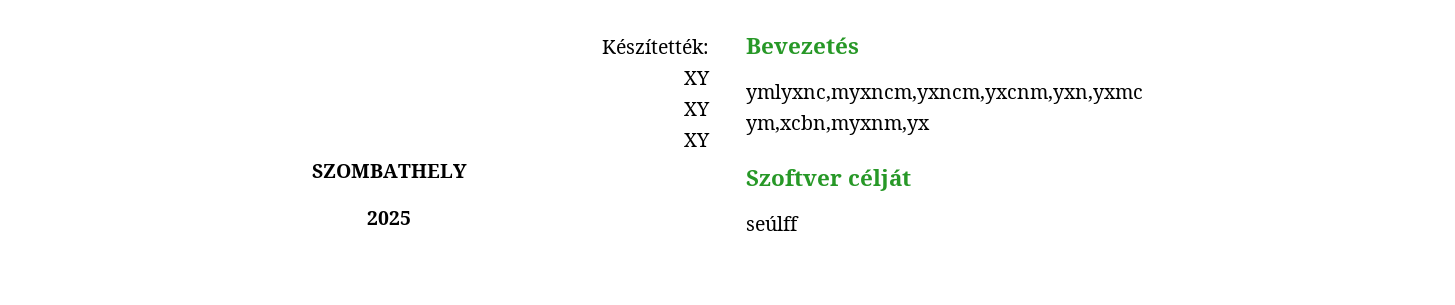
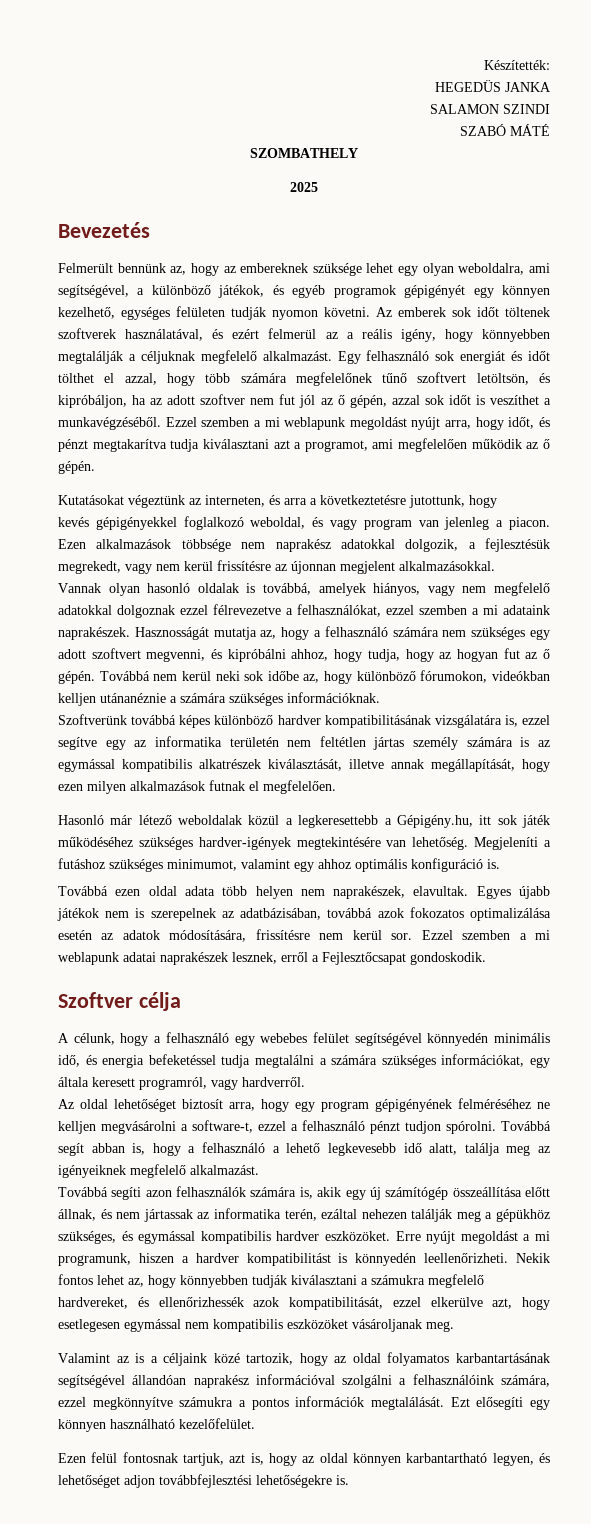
[684,71,710,85] [684,102,710,116] [684,133,710,147] [311,164,467,178] [367,211,411,225] [746,37,859,54] [746,84,1143,104] [746,115,930,135] [746,169,912,191] [746,216,799,231] XY // XY // XY // SZOMBATHELY // 2025 // Bevezetés // ymlyxnc,myxncm,yxncm,yxcnm,yxn,yxmc // ym,xcbn,myxnm,yx // Szoftver célját // seúlff -> [435,80,551,92] [430,104,550,114] [460,124,550,136] [250,148,358,158] [290,182,318,192] [58,222,150,238] [58,263,550,276] [58,285,551,298] [58,306,550,320] [58,328,551,342] [58,350,550,364] [58,372,550,386] [58,394,551,408] [58,417,550,430] [58,438,550,452] [58,461,95,474] [58,495,497,508] [58,516,551,530] [58,538,550,552] [58,560,495,574] [58,582,550,596] [58,604,550,618] [58,626,551,640] [58,648,550,662] [58,670,550,684] [58,692,380,706] [58,714,550,728] [58,736,550,750] [58,759,550,772] [58,780,336,794] [58,815,550,828] [58,837,551,850] [58,858,500,872] [58,886,550,899] [57,907,551,921] [58,929,550,942] [58,952,486,965] [58,992,181,1011] [58,1032,550,1046] [58,1054,551,1068] [58,1077,305,1090] [58,1098,550,1112] [58,1120,551,1134] [58,1142,551,1156] [58,1164,259,1178] [58,1186,550,1200] [58,1208,550,1222] [58,1231,551,1244] [58,1253,550,1266] [58,1274,484,1288] [58,1297,550,1310] [58,1319,454,1332] [58,1352,550,1366] [58,1374,550,1388] [58,1396,550,1410] [58,1418,255,1432] [58,1452,550,1466] [58,1474,349,1488] HEGEDÜS JANKA // SALAMON SZINDI // SZABÓ MÁTÉ // SZOMBATHELY // 2025 // Bevezetés // Felmerült bennünk az, hogy az embereknek szüksége lehet egy olyan weboldalra, ami segítségével, a különböző játékok, és egyéb programok gépigényét egy könnyen kezelhető, egységes felületen tudják nyomon követni. Az emberek sok időt töltenek szoftverek használatával, és ezért felmerül az a reális igény, hogy könnyebben megtalálják a céljuknak megfelelő alkalmazást. Egy felhasználó sok energiát és időt tölthet el azzal, hogy több számára megfelelőnek tűnő szoftvert letöltsön, és kipróbáljon, ha az adott szoftver nem fut jól az ő gépén, azzal sok időt is veszíthet a munkavégzéséből. Ezzel szemben a mi weblapunk megoldást nyújt arra, hogy időt, és pénzt megtakarítva tudja kiválasztani azt a programot, ami megfelelően működik az ő gépén. // Kutatásokat végeztünk az interneten, és arra a következtetésre jutottunk, hogy // kevés gépigényekkel foglalkozó weboldal, és vagy program van jelenleg a piacon. Ezen alkalmazások többsége nem naprakész adatokkal dolgozik, a fejlesztésük megrekedt, vagy nem kerül frissítésre az újonnan megjelent alkalmazásokkal. // Vannak olyan hasonló oldalak is továbbá, amelyek hiányos, vagy nem megfelelő adatokkal dolgoznak ezzel félrevezetve a felhasználókat, ezzel szemben a mi adataink naprakészek. Hasznosságát mutatja az, hogy a felhasználó számára nem szükséges egy adott szoftvert megvenni, és kipróbálni ahhoz, hogy tudja, hogy az hogyan fut az ő gépén. Továbbá nem kerül neki sok időbe az, hogy különböző fórumokon, videókban kelljen utánanéznie a számára szükséges információknak. // Szoftverünk továbbá képes különböző hardver kompatibilitásának vizsgálatára is, ezzel segítve egy az informatika területén nem feltétlen jártas személy számára is az egymással kompatibilis alkatrészek kiválasztását, illetve annak megállapítását, hogy ezen milyen alkalmazások futnak el megfelelően. // Hasonló már létező weboldalak közül a legkeresettebb a Gépigény.hu, itt sok játék működéséhez szükséges hardver-igények megtekintésére van lehetőség. Megjeleníti a futáshoz szükséges minimumot, valamint egy ahhoz optimális konfiguráció is. // Továbbá ezen oldal adata több helyen nem naprakészek, elavultak. Egyes újabb játékok nem is szerepelnek az adatbázisában, továbbá azok fokozatos optimalizálása esetén az adatok módosítására, frissítésre nem kerül sor. Ezzel szemben a mi weblapunk adatai naprakészek lesznek, erről a Fejlesztőcsapat gondoskodik. // Szoftver célja // A célunk, hogy a felhasználó egy webebes felület segítségével könnyedén minimális idő, és energia befeketéssel tudja megtalálni a számára szükséges információkat, egy általa keresett programról, vagy hardverről. // Az oldal lehetőséget biztosít arra, hogy egy program gépigényének felméréséhez ne kelljen megvásárolni a software-t, ezzel a felhasználó pénzt tudjon spórolni. Továbbá segít abban is, hogy a felhasználó a lehető legkevesebb idő alatt, találja meg az igényeiknek megfelelő alkalmazást. // Továbbá segíti azon felhasználók számára is, akik egy új számítógép összeállítása előtt állnak, és nem jártassak az informatika terén, ezáltal nehezen találják meg a gépükhöz szükséges, és egymással kompatibilis hardver eszközöket. Erre nyújt megoldást a mi programunk, hiszen a hardver kompatibilitást is könnyedén leellenőrizheti. Nekik fontos lehet az, hogy könnyebben tudják kiválasztani a számukra megfelelő hardvereket, és ellenőrizhessék azok kompatibilitását, ezzel elkerülve azt, hogy esetlegesen egymással nem kompatibilis eszközöket vásároljanak meg. // Valamint az is a céljaink közé tartozik, hogy az oldal folyamatos karbantartásának segítségével állandóan naprakész információval szolgálni a felhasználóink számára, ezzel megkönnyítve számukra a pontos információk megtalálását. Ezt elősegíti egy könnyen használható kezelőfelület. // Ezen felül fontosnak tartjuk, azt is, hogy az oldal könnyen karbantartható legyen, és lehetőséget adjon továbbfejlesztési lehetőségekre is.

